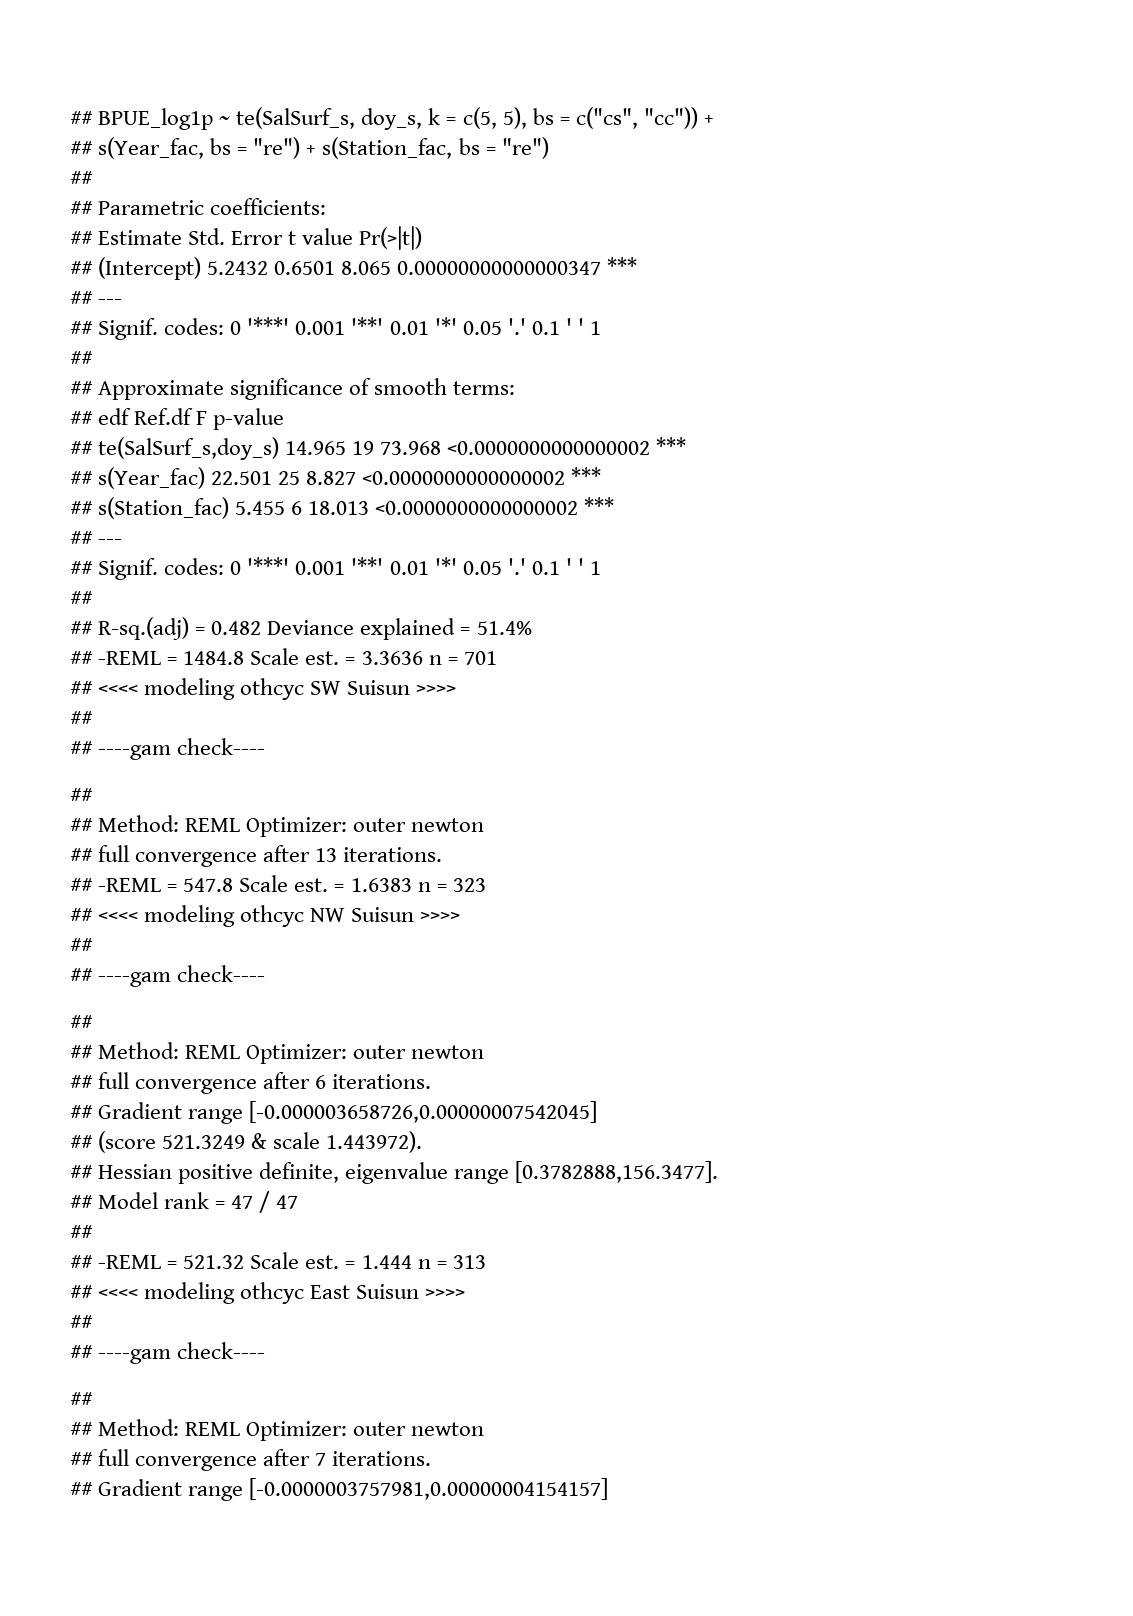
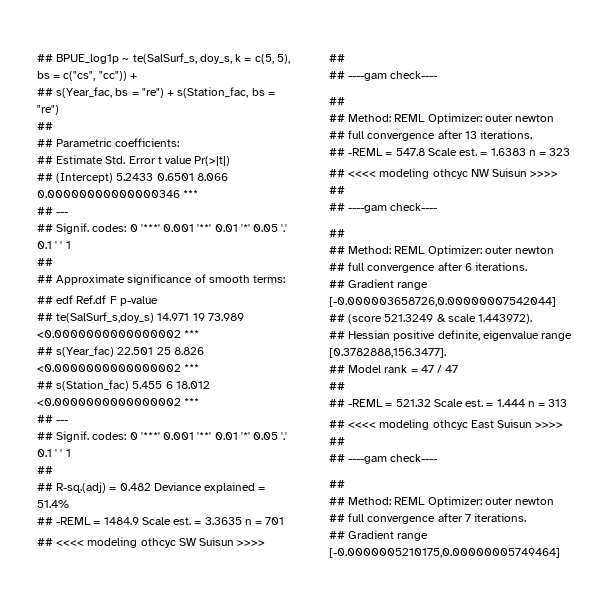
[207,261,602,275] 5.2432 0.6501 8.065 0.00000000000000347 -> [116,173,228,181] [37,190,180,198] 5.2433 0.6501 8.066 0.00000000000000346
[285,441,442,455] 14.965 19 73.968 -> [157,313,244,321] 14.971 19 73.989
[306,471,357,485] 8.827 -> [173,347,204,355] 8.826
[308,501,370,515] 18.013 -> [175,381,210,389] 18.012
[183,648,423,665] 1484.8 Scale est. = 3.3636 -> [103,517,242,525] 1484.9 Scale est. = 3.3635
[249,1101,598,1123] [-0.000003658726,0.00000007542045] -> [329,297,556,307] [-0.000003658726,0.00000007542044]
[249,1478,609,1500] [-0.0000003757981,0.00000004154157] -> [329,548,560,558] [-0.0000005210175,0.00000005749464]

